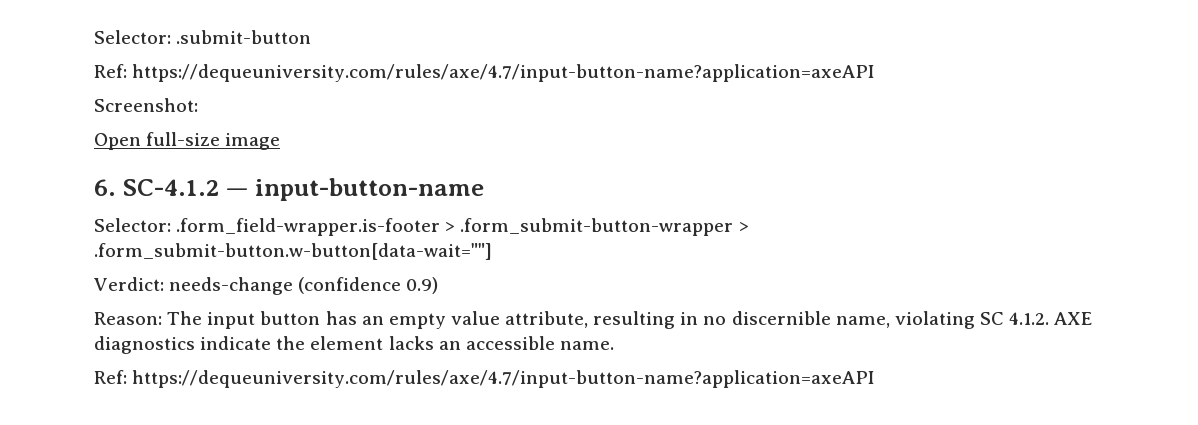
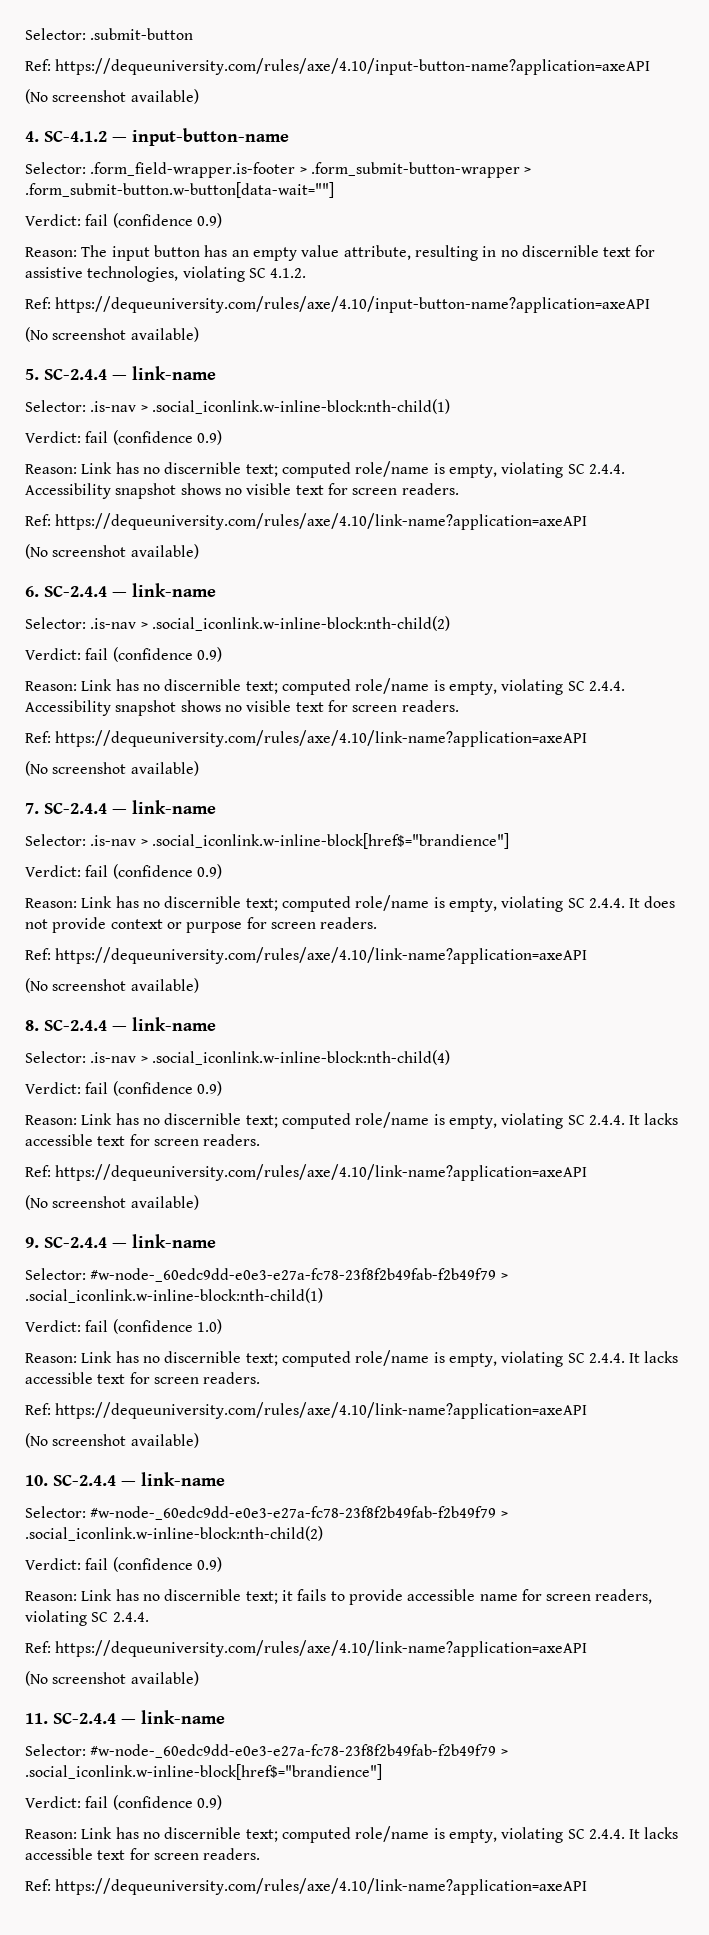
[132,64,876,82] [94,98,198,112] [94,132,281,150] [94,179,116,196] https://dequeuniversity.com/rules/axe/4.7/input-button-name?application=axeAPI // Screenshot: // Open full-size image // 6. -> [55,58,651,75] [25,89,199,104] [25,131,39,142] https://dequeuniversity.com/rules/axe/4.10/input-button-name?application=axeAPI // (No screenshot available) // 4.
[169,277,294,295] needs-change -> [85,214,109,226] fail
[835,316,890,328] name, -> [603,245,656,257] [25,266,179,282] text for assistive technologies,
[1054,312,1093,325] [94,336,614,354] [94,370,876,388] AXE diagnostics indicate the element lacks an accessible name. // Ref: https://dequeuniversity.com/rules/axe/4.7/input-button-name?application=axeAPI -> [25,296,651,313] [25,327,199,342] [25,366,216,380] [25,399,450,414] [25,430,222,445] [25,461,625,478] [25,483,459,499] [25,513,588,530] [25,544,199,559] [25,583,216,597] [25,616,450,631] [25,647,222,662] [25,678,625,695] [25,700,459,716] [25,730,588,747] [25,761,199,776] [25,800,216,814] [25,833,509,849] [25,864,222,879] [25,895,676,912] [25,917,378,933] [25,947,588,964] [25,978,199,993] [25,1017,216,1031] [25,1050,450,1065] [25,1081,222,1096] [25,1112,679,1129] [25,1134,261,1146] [25,1164,588,1181] [25,1195,199,1210] [25,1234,216,1248] [25,1268,508,1282] [25,1288,323,1303] [25,1319,222,1334] [25,1350,679,1367] [25,1372,261,1384] [25,1402,588,1419] [25,1433,199,1448] [25,1472,225,1486] [25,1506,508,1520] [25,1526,323,1541] [25,1557,222,1572] [25,1589,653,1605] [25,1610,149,1626] [25,1640,588,1657] [25,1671,199,1686] [25,1710,225,1724] [25,1744,508,1758] [25,1764,382,1780] [25,1795,222,1810] [25,1826,679,1843] [25,1848,261,1860] [25,1878,588,1895] // Ref: https://dequeuniversity.com/rules/axe/4.10/input-button-name?application=axeAPI // (No screenshot available) // 5. SC-2.4.4 — link-name // Selector: .is-nav > .social_iconlink.w-inline-block:nth-child(1) // Verdict: fail (confidence 0.9) // Reason: Link has no discernible text; computed role/name is empty, violating SC 2.4.4. Accessibility snapshot shows no visible text for screen readers. // Ref: https://dequeuniversity.com/rules/axe/4.10/link-name?application=axeAPI // (No screenshot available) // 6. SC-2.4.4 — link-name // Selector: .is-nav > .social_iconlink.w-inline-block:nth-child(2) // Verdict: fail (confidence 0.9) // Reason: Link has no discernible text; computed role/name is empty, violating SC 2.4.4. Accessibility snapshot shows no visible text for screen readers. // Ref: https://dequeuniversity.com/rules/axe/4.10/link-name?application=axeAPI // (No screenshot available) // 7. SC-2.4.4 — link-name // Selector: .is-nav > .social_iconlink.w-inline-block[href$="brandience"] // Verdict: fail (confidence 0.9) // Reason: Link has no discernible text; computed role/name is empty, violating SC 2.4.4. It does not provide context or purpose for screen readers. // Ref: https://dequeuniversity.com/rules/axe/4.10/link-name?application=axeAPI // (No screenshot available) // 8. SC-2.4.4 — link-name // Selector: .is-nav > .social_iconlink.w-inline-block:nth-child(4) // Verdict: fail (confidence 0.9) // Reason: Link has no discernible text; computed role/name is empty, violating SC 2.4.4. It lacks accessible text for screen readers. // Ref: https://dequeuniversity.com/rules/axe/4.10/link-name?application=axeAPI // (No screenshot available) // 9. SC-2.4.4 — link-name // Selector: #w-node-_60edc9dd-e0e3-e27a-fc78-23f8f2b49fab-f2b49f79 > .social_iconlink.w-inline-block:nth-child(1) // Verdict: fail (confidence 1.0) // Reason: Link has no discernible text; computed role/name is empty, violating SC 2.4.4. It lacks accessible text for screen readers. // Ref: https://dequeuniversity.com/rules/axe/4.10/link-name?application=axeAPI // (No screenshot available) // 10. SC-2.4.4 — link-name // Selector: #w-node-_60edc9dd-e0e3-e27a-fc78-23f8f2b49fab-f2b49f79 > .social_iconlink.w-inline-block:nth-child(2) // Verdict: fail (confidence 0.9) // Reason: Link has no discernible text; it fails to provide accessible name for screen readers, violating SC 2.4.4. // Ref: https://dequeuniversity.com/rules/axe/4.10/link-name?application=axeAPI // (No screenshot available) // 11. SC-2.4.4 — link-name // Selector: #w-node-_60edc9dd-e0e3-e27a-fc78-23f8f2b49fab-f2b49f79 > .social_iconlink.w-inline-block[href$="brandience"] // Verdict: fail (confidence 0.9) // Reason: Link has no discernible text; computed role/name is empty, violating SC 2.4.4. It lacks accessible text for screen readers. // Ref: https://dequeuniversity.com/rules/axe/4.10/link-name?application=axeAPI

